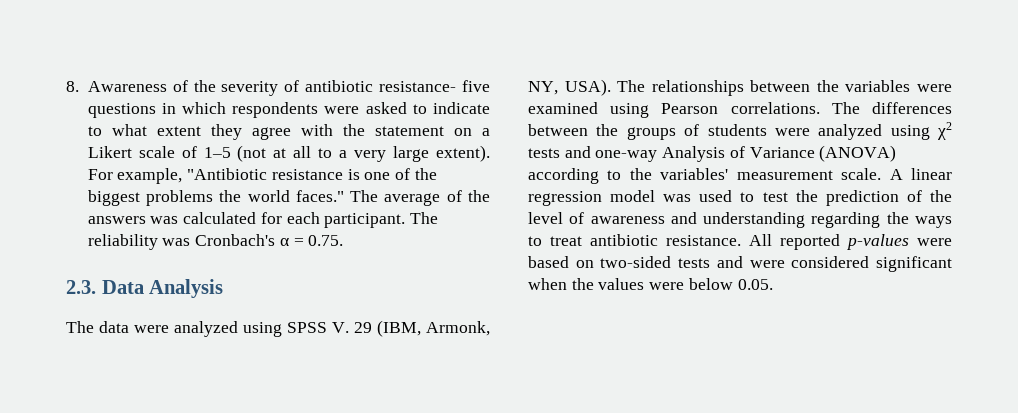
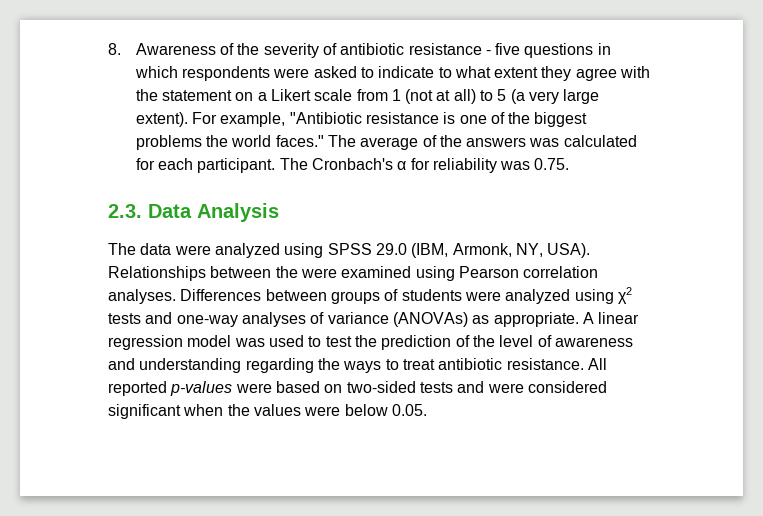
[379,81,457,92] resistance- -> [408,43,491,55] resistance -
[181,145,348,162] of 1–5 (not at all to a -> [356,89,525,104] from 1 (not at all) to 5 (a
[87,234,304,250] reliability was Cronbach's α = -> [311,158,531,173] Cronbach's α for reliability was
[332,322,372,333] V. 29 -> [375,243,407,255] 29.0
[617,80,911,96] The relationships between the variables -> [108,266,298,281] Relationships between the
[730,102,952,114] [528,124,619,136] correlations. The differences between the -> [523,266,599,278] [108,289,327,304] correlation analyses. Differences between
[662,145,897,162] [528,168,882,184] Analysis of Variance (ANOVA) according to the variables' measurement scale. -> [241,312,579,327] analyses of variance (ANOVAs) as appropriate.

